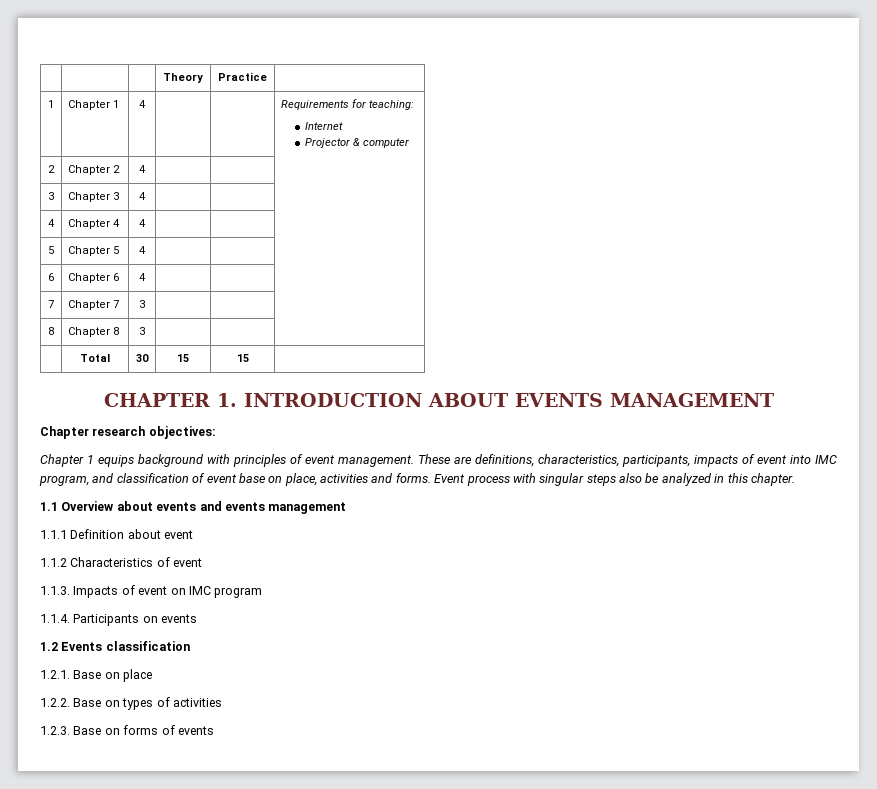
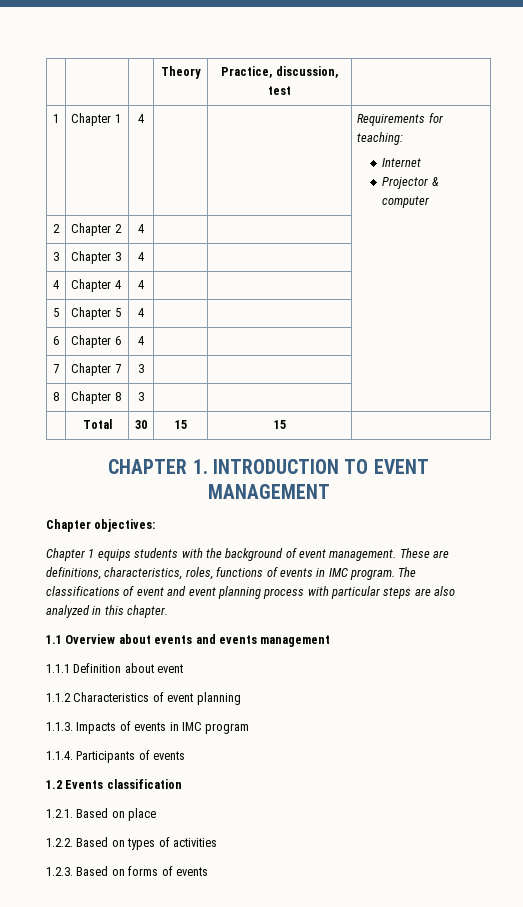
[218,72,267,81] Practice -> [221,66,338,78] [268,86,291,95] Practice, discussion, test
[427,393,603,407] ABOUT EVENTS -> [344,459,429,474] TO EVENT
[92,426,146,436] research -> (91, 525) none
[138,454,286,467] background with principles -> [134,548,284,561] students with the background
[622,454,837,467] [39,473,660,486] participants, impacts of event into IMC program, and classification of event base on place, activities and forms. Event process with singular steps also be -> [185,567,417,580] [46,586,456,599] roles, functions of events in IMC program. The classifications of event and event planning process with particular steps are also
(203, 562) none -> [196,692,241,705] planning
[138,586,186,595] event on -> [134,722,179,731] events in
[142,616,158,623] on -> [138,750,150,760] of
[73,670,102,679] Base -> [76,808,109,818] Based
[73,698,102,707] Base -> [76,837,109,847] Based
[73,726,102,735] Base -> [76,866,109,876] Based

